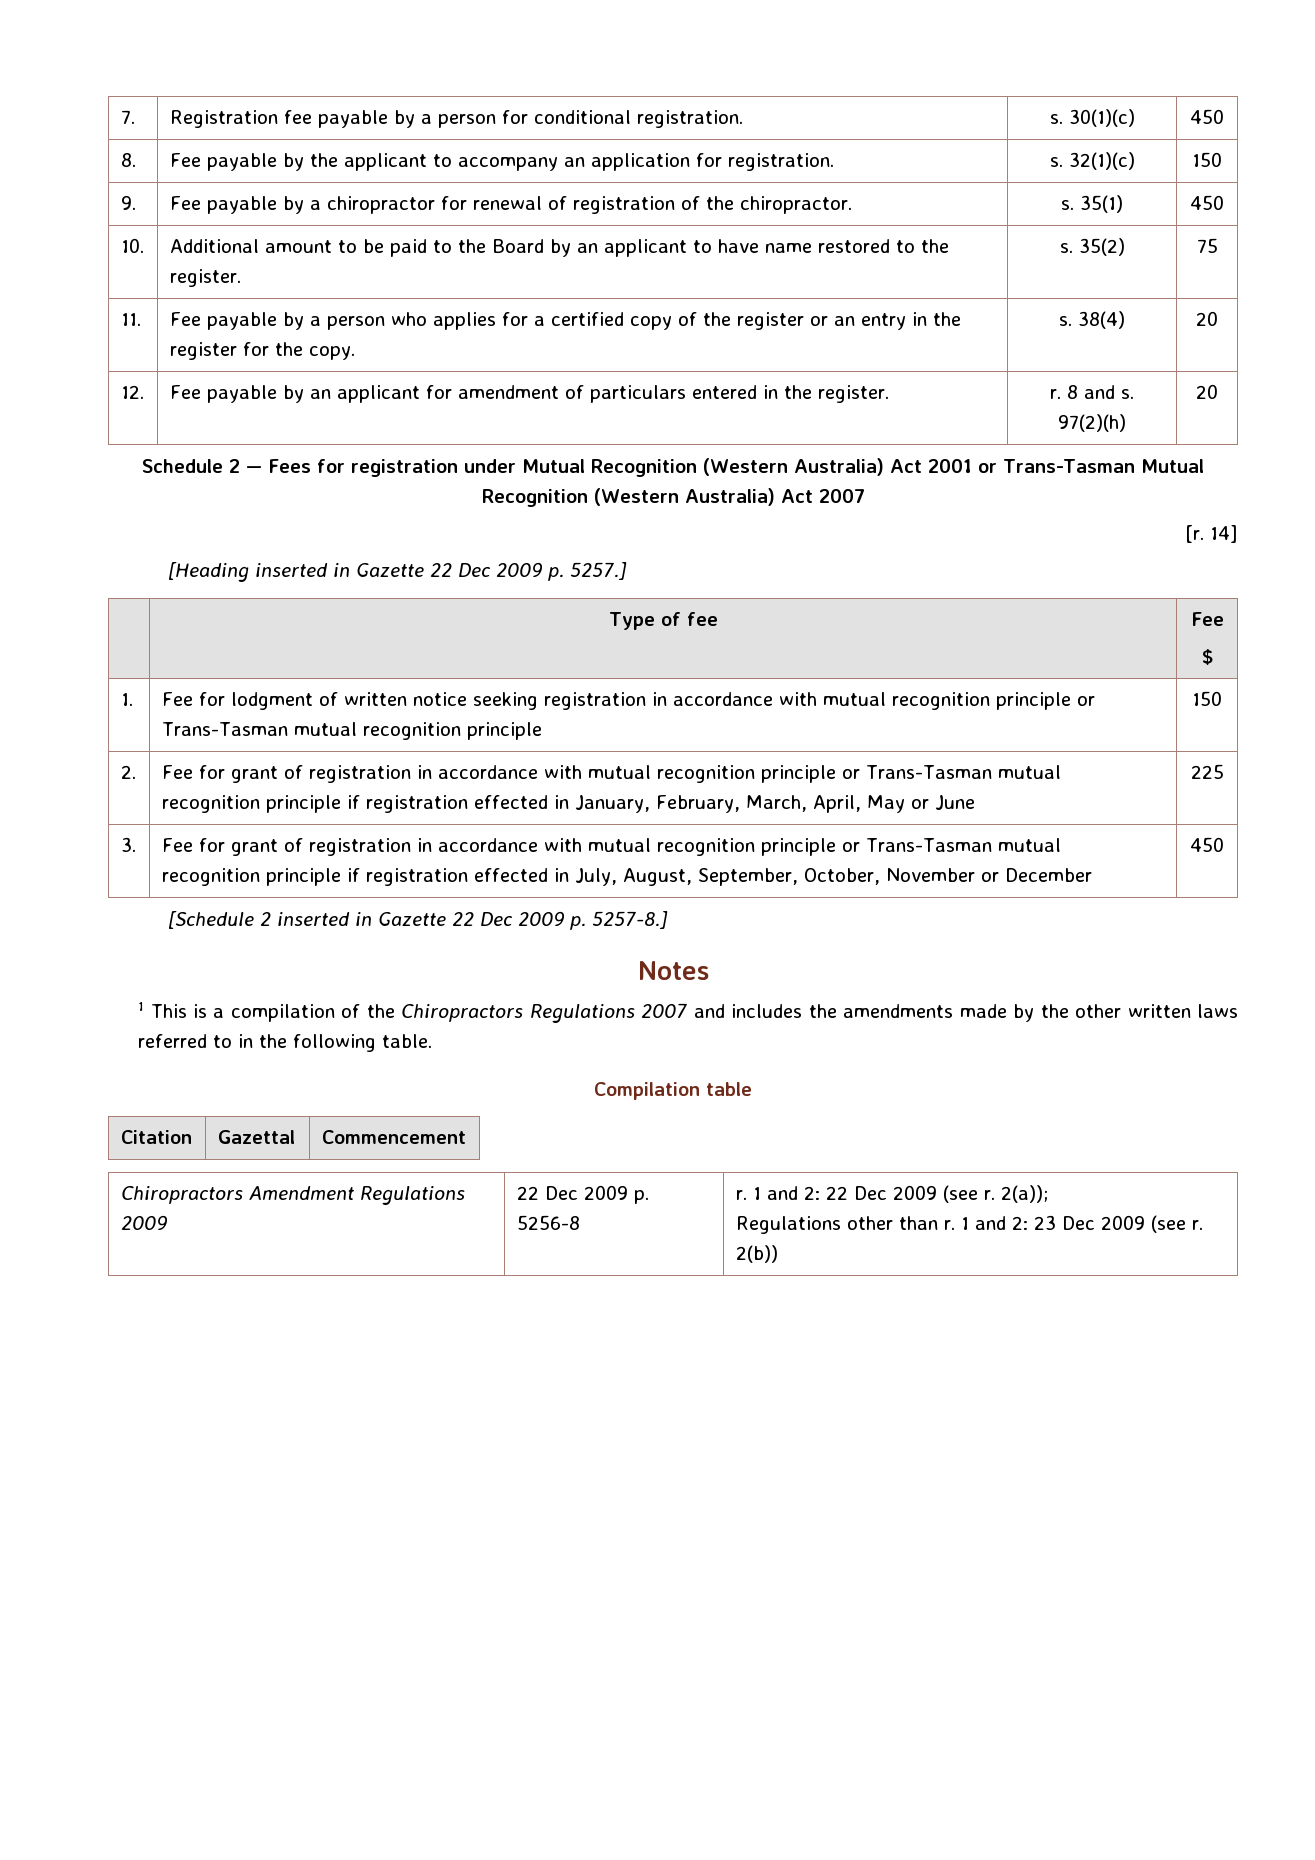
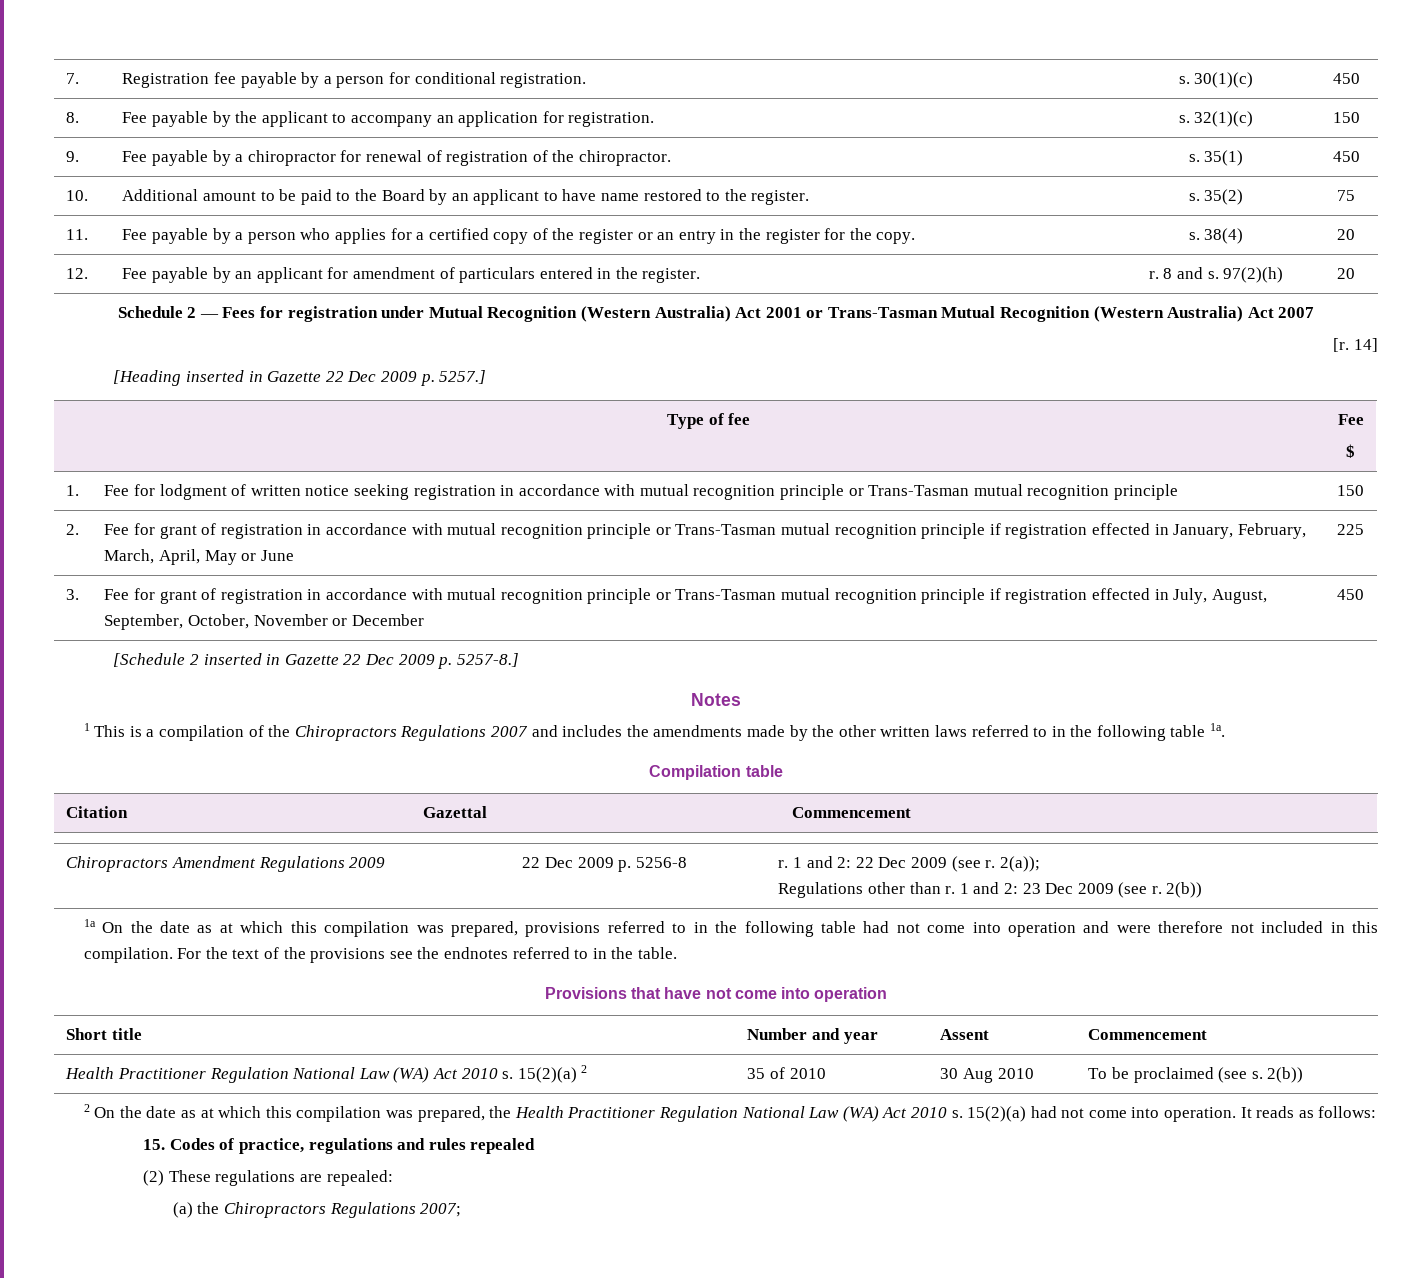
[382,1034,433,1048] table. -> [1170,723,1226,737] table 1a.
(778, 1254) none -> [83,919,1378,937] [83,947,677,963] [544,987,888,1002] [66,1028,142,1040] [747,1028,878,1044] [940,1029,990,1040] [1088,1029,1208,1040] [65,1065,588,1083] [747,1067,826,1079] [940,1068,1034,1083] [1088,1067,1304,1083] [83,1104,1377,1122] [143,1138,536,1154] [143,1170,393,1186] [172,1202,462,1218] // 1a On the date as at which this compilation was prepared, provisions referred to in the following table had not come into operation and were therefore not included in this compilation. For the text of the provisions see the endnotes referred to in the table. // Provisions that have not come into operation // Short title | Number and year | Assent | Commencement // Health Practitioner Regulation National Law (WA) Act 2010 s. 15(2)(a) 2 | 35 of 2010 | 30 Aug 2010 | To be proclaimed (see s. 2(b)) // 2 On the date as at which this compilation was prepared, the Health Practitioner Regulation National Law (WA) Act 2010 s. 15(2)(a) had not come into operation. It reads as follows: // 15. Codes of practice, regulations and rules repealed // (2) These regulations are repealed: // (a) the Chiropractors Regulations 2007;

